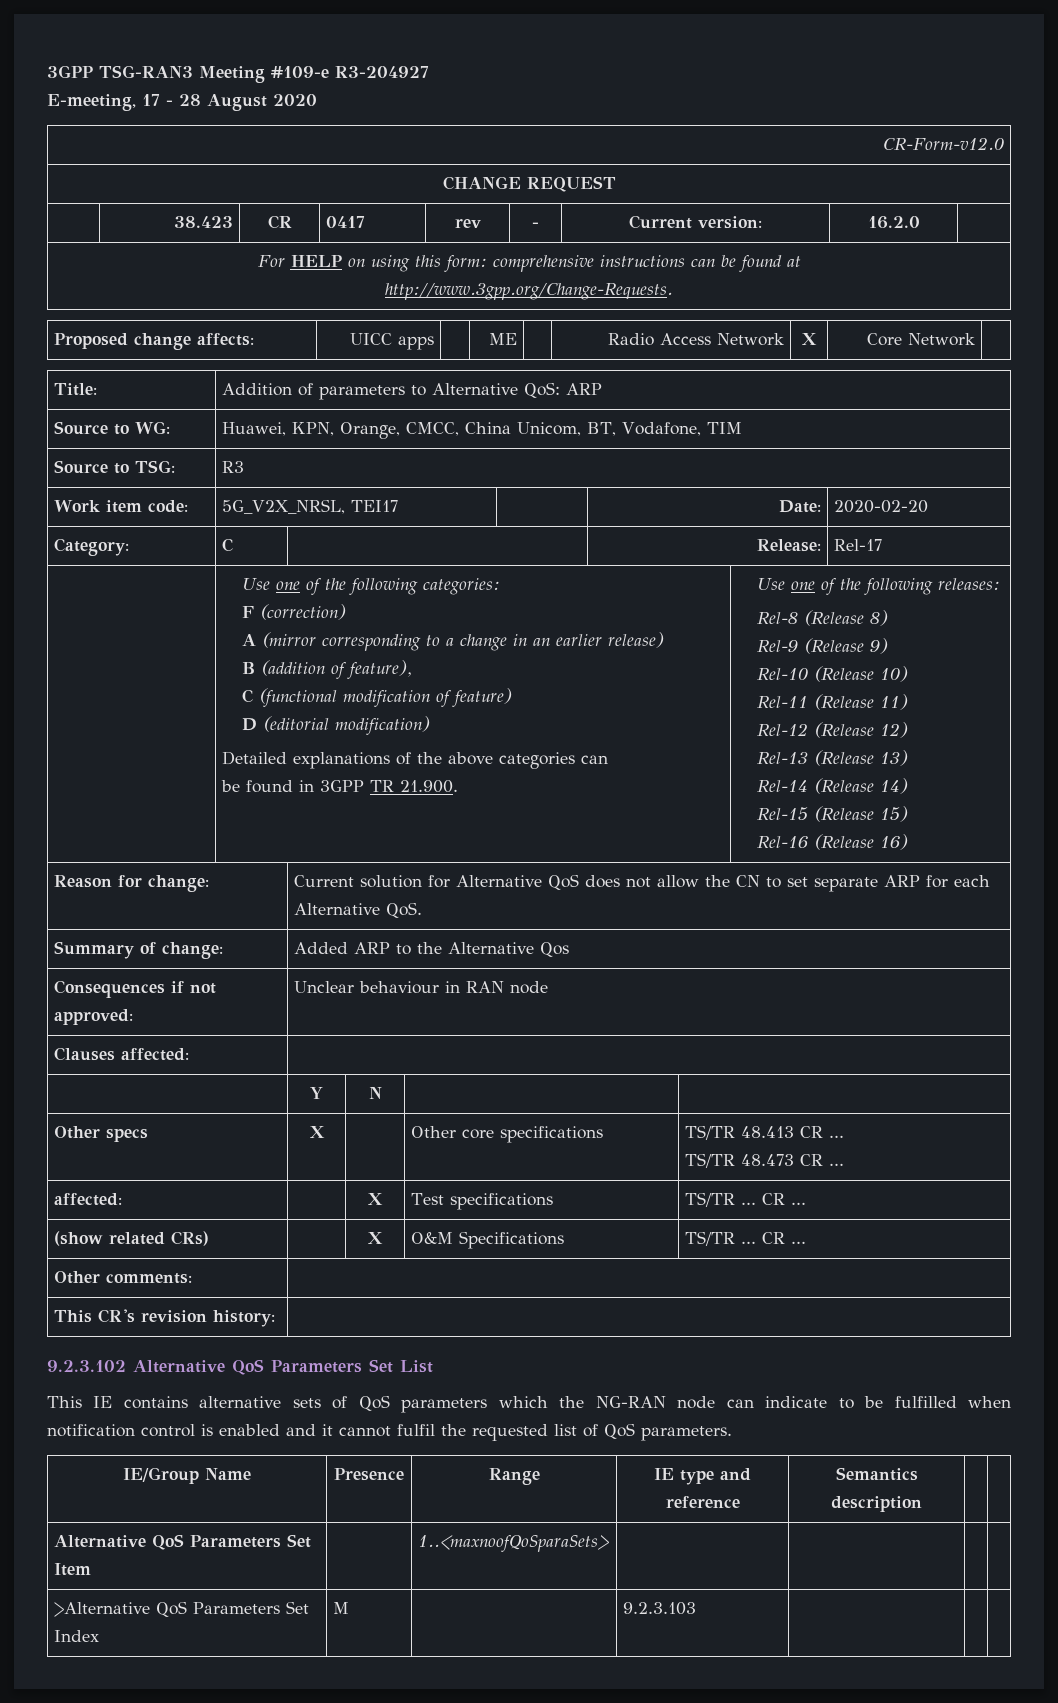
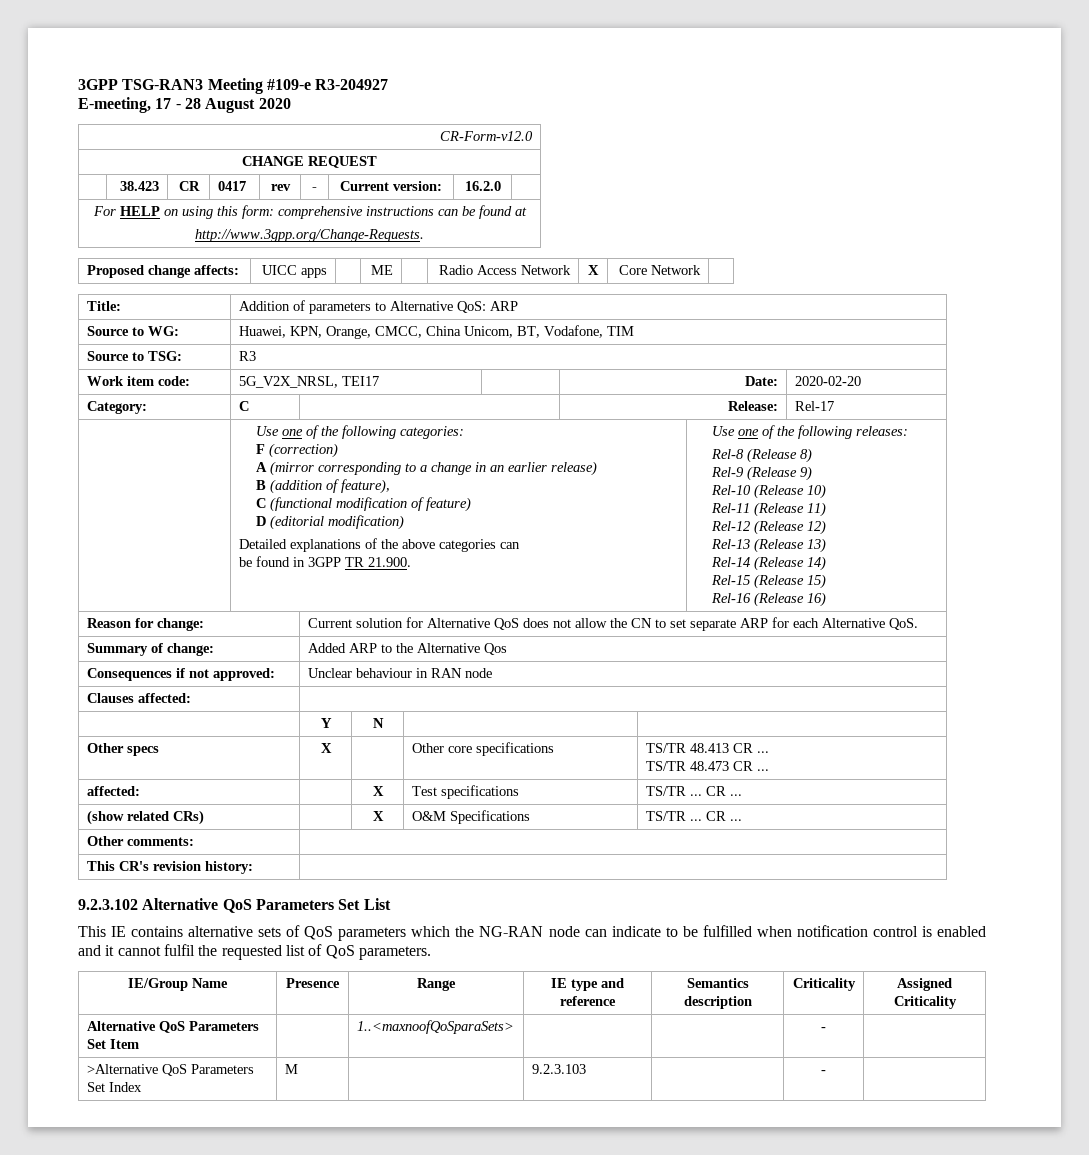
(922, 1504) | -> [792,978,856,991] [897,978,952,991] [893,996,957,1009] Criticality | Assigned Criticality
(610, 1543) none -> [821,1027,826,1031] -
(697, 1608) none -> [821,1070,826,1074] -

